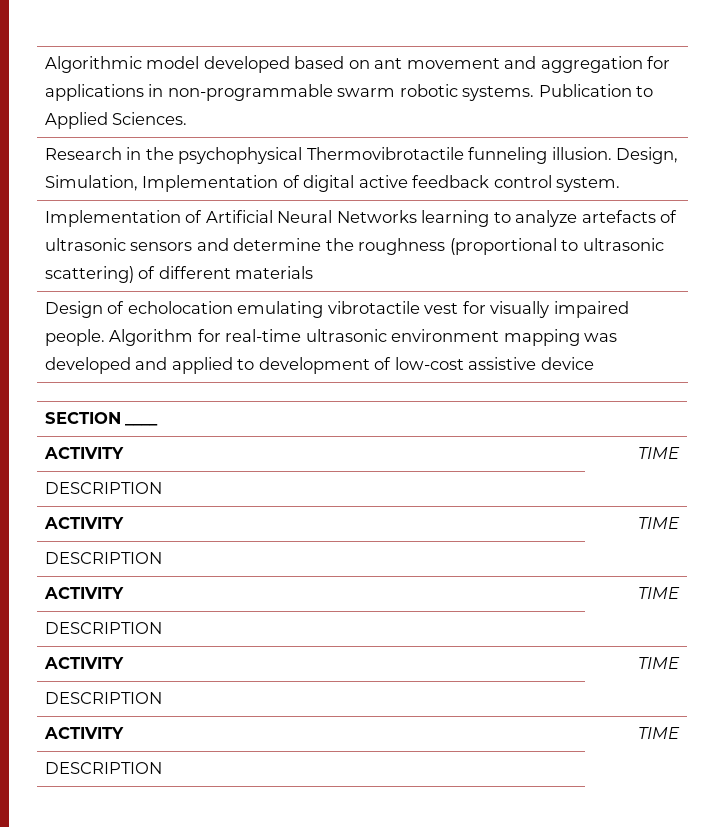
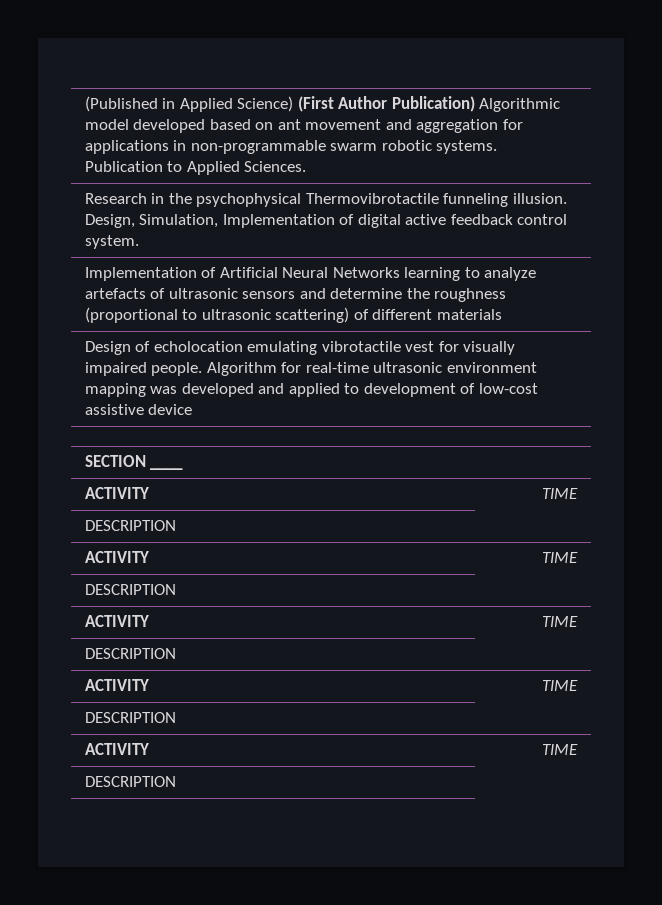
(45, 64) none -> [84,96,475,112] (Published in Applied Science) (First Author Publication)

